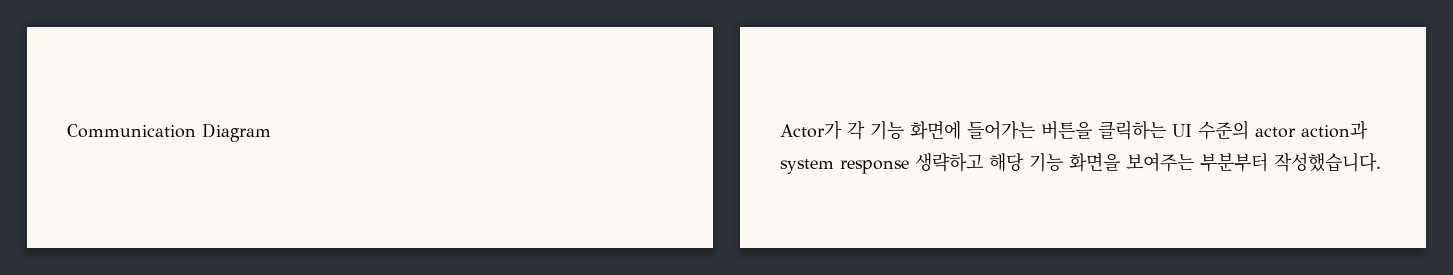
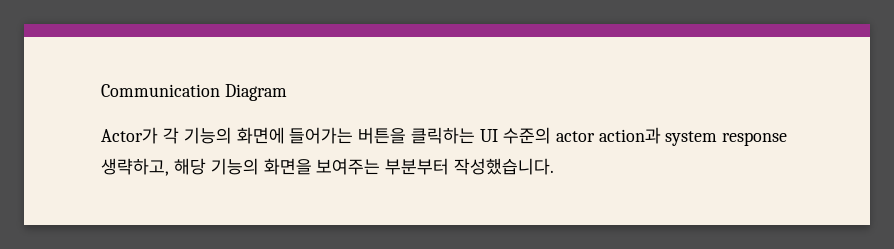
[870,121,904,140] 기능 -> [183,127,232,144] 기능의
[915,153,1063,172] 생략하고 해당 기능 -> [101,158,259,176] 생략하고, 해당 기능의

